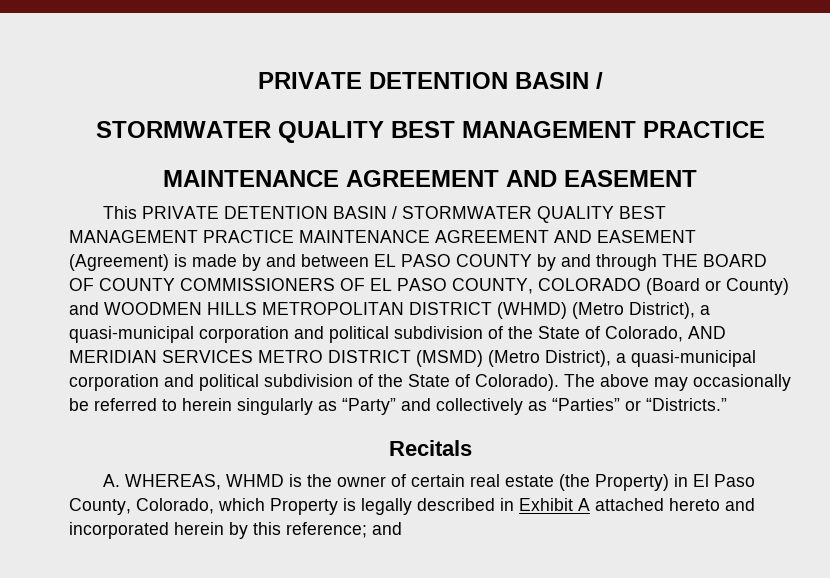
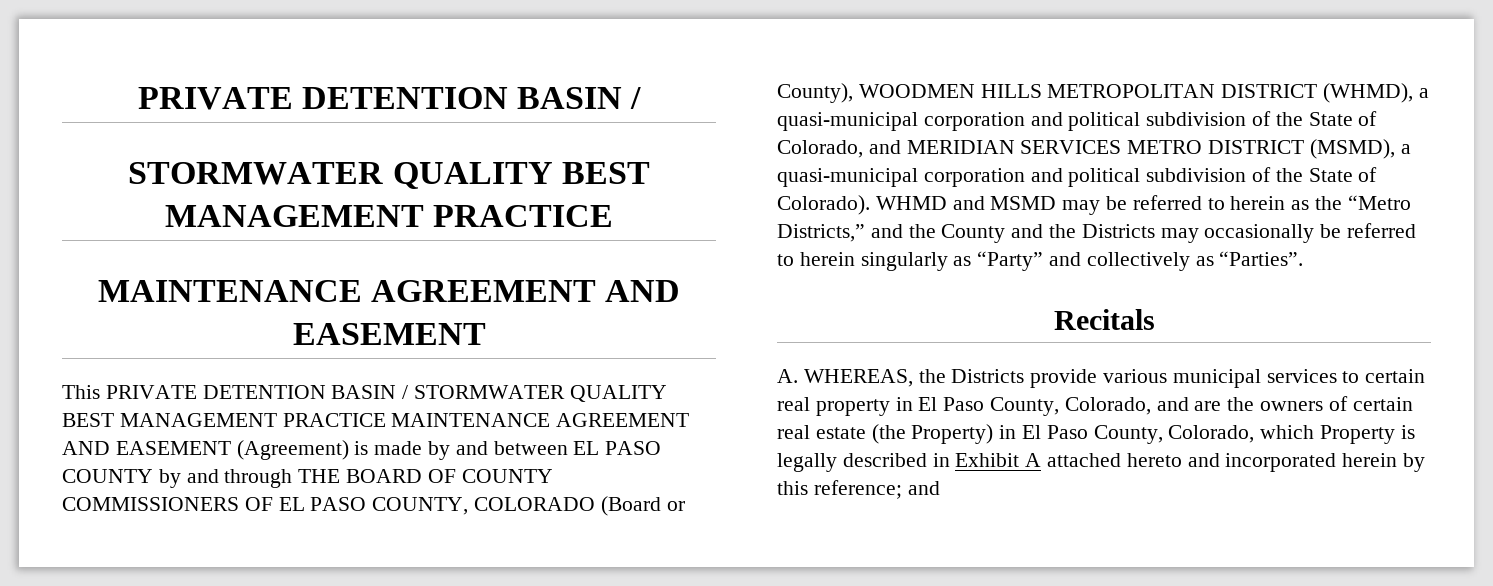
[726,278,789,295] [69,302,99,315] County) and -> [777,83,853,103] County),
[497,302,695,319] (WHMD) (Metro District), -> [1323,83,1414,103] (WHMD),
[688,326,726,339] AND -> [868,140,901,154] and
[416,350,611,367] (MSMD) (Metro District), -> [1309,139,1395,159] (MSMD),
[564,374,649,387] The above -> [875,195,1411,215] [777,224,1155,243] WHMD and MSMD may be referred to herein as the “Metro Districts,” and the County and the Districts
[552,398,727,411] “Parties” or “Districts.” -> [1219,251,1304,266] “Parties”.
[225,474,386,487] WHMD is the owner -> [918,369,1426,388] [777,397,1324,416] the Districts provide various municipal services to certain real property in El Paso County, Colorado, and are the owners

